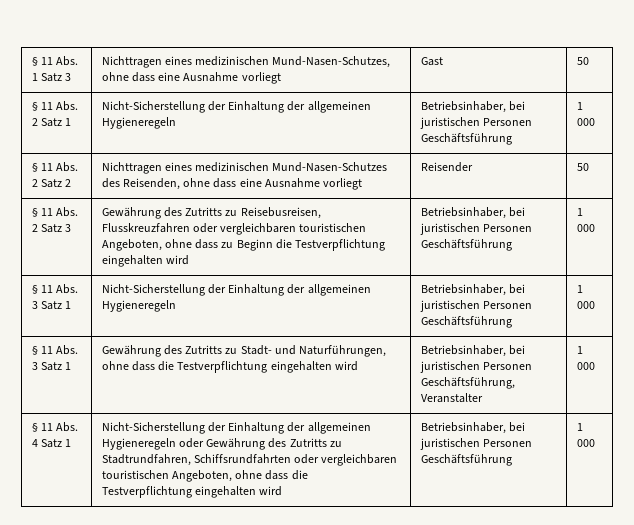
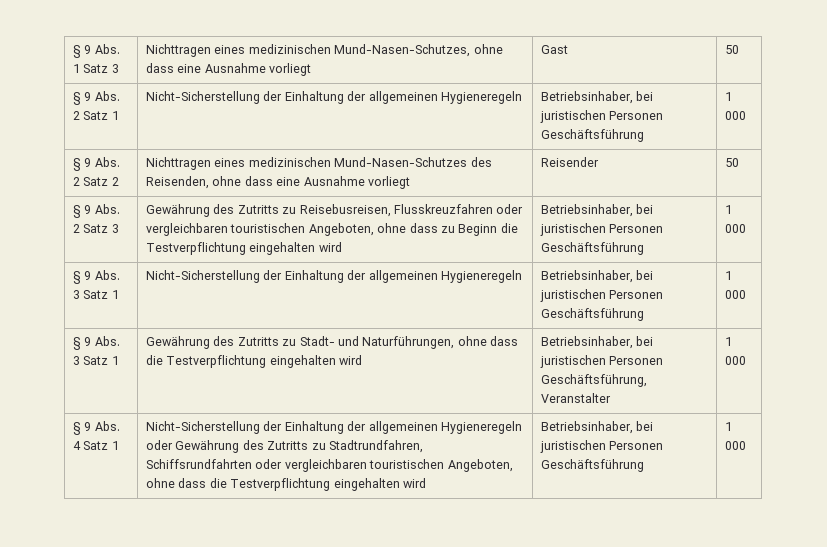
[31,57,53,66] § 11 -> [73,45,92,58] § 9
[40,102,53,110] 11 -> [84,92,92,101] 9
[40,163,53,171] 11 -> [84,158,92,167] 9
[40,208,53,216] 11 -> [84,205,92,214] 9
[40,285,53,293] 11 -> [84,271,92,280] 9
[40,346,53,354] 11 -> [84,337,92,346] 9
[40,423,53,431] 11 -> [84,422,92,431] 9

